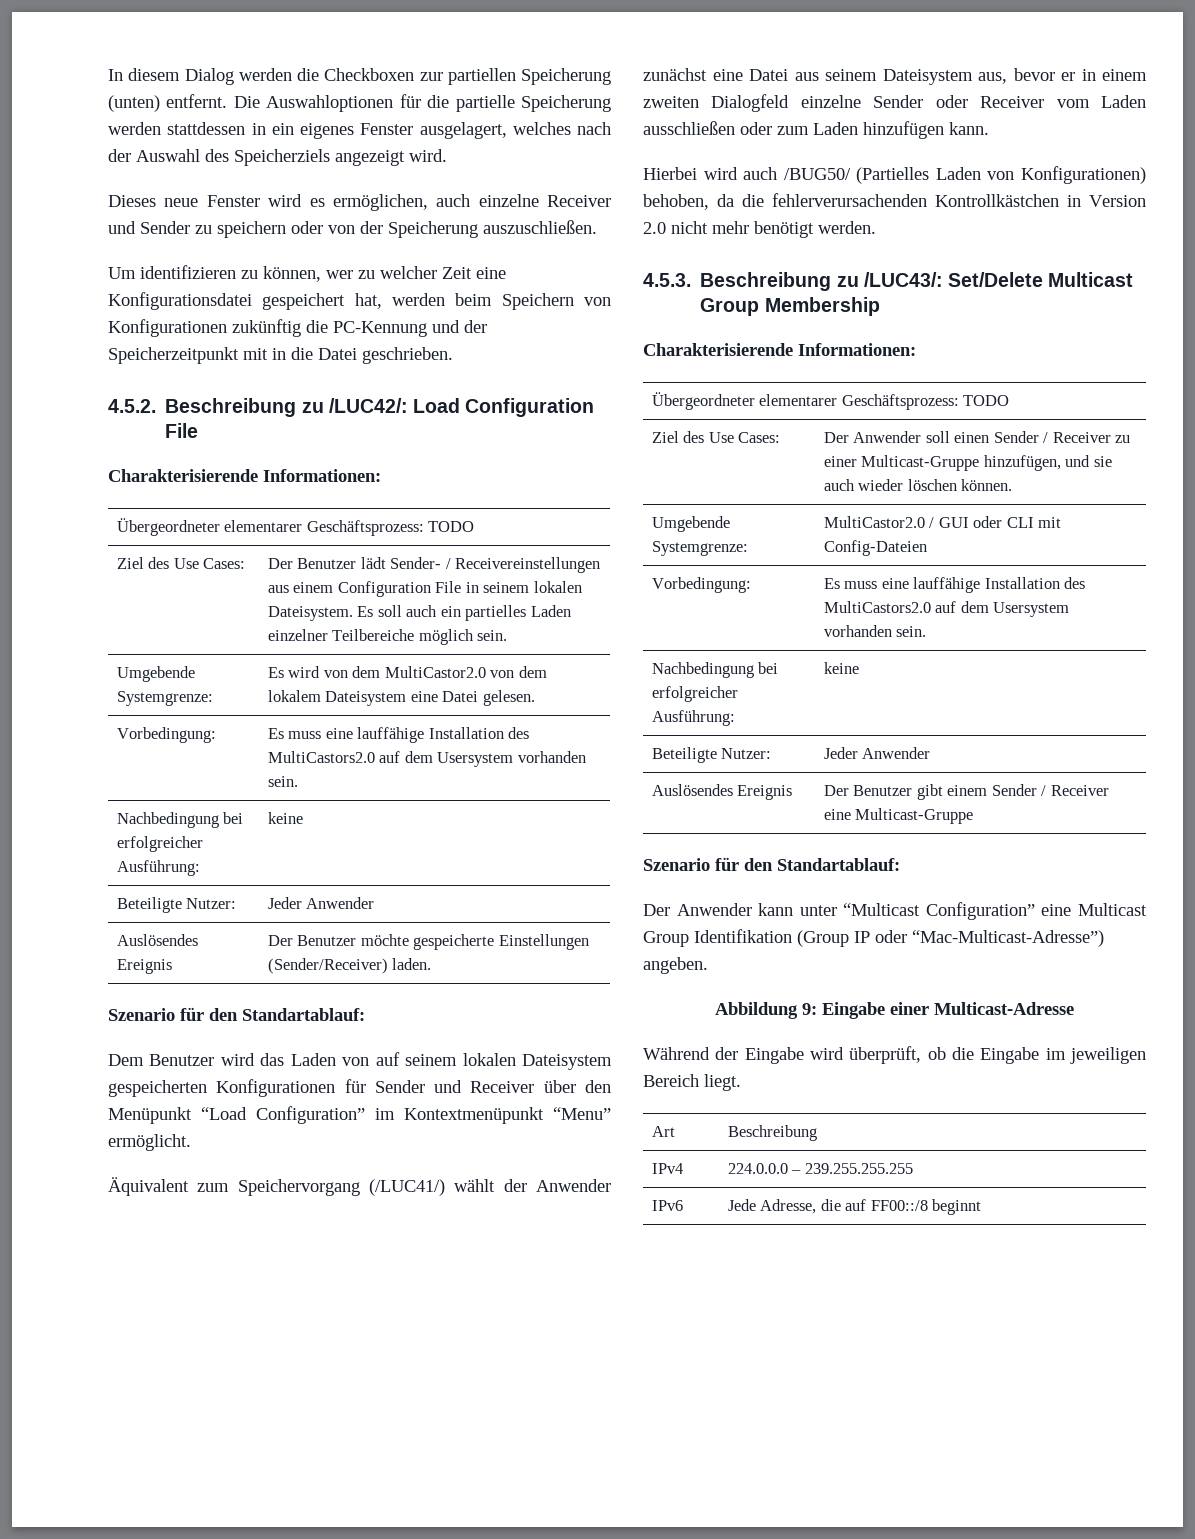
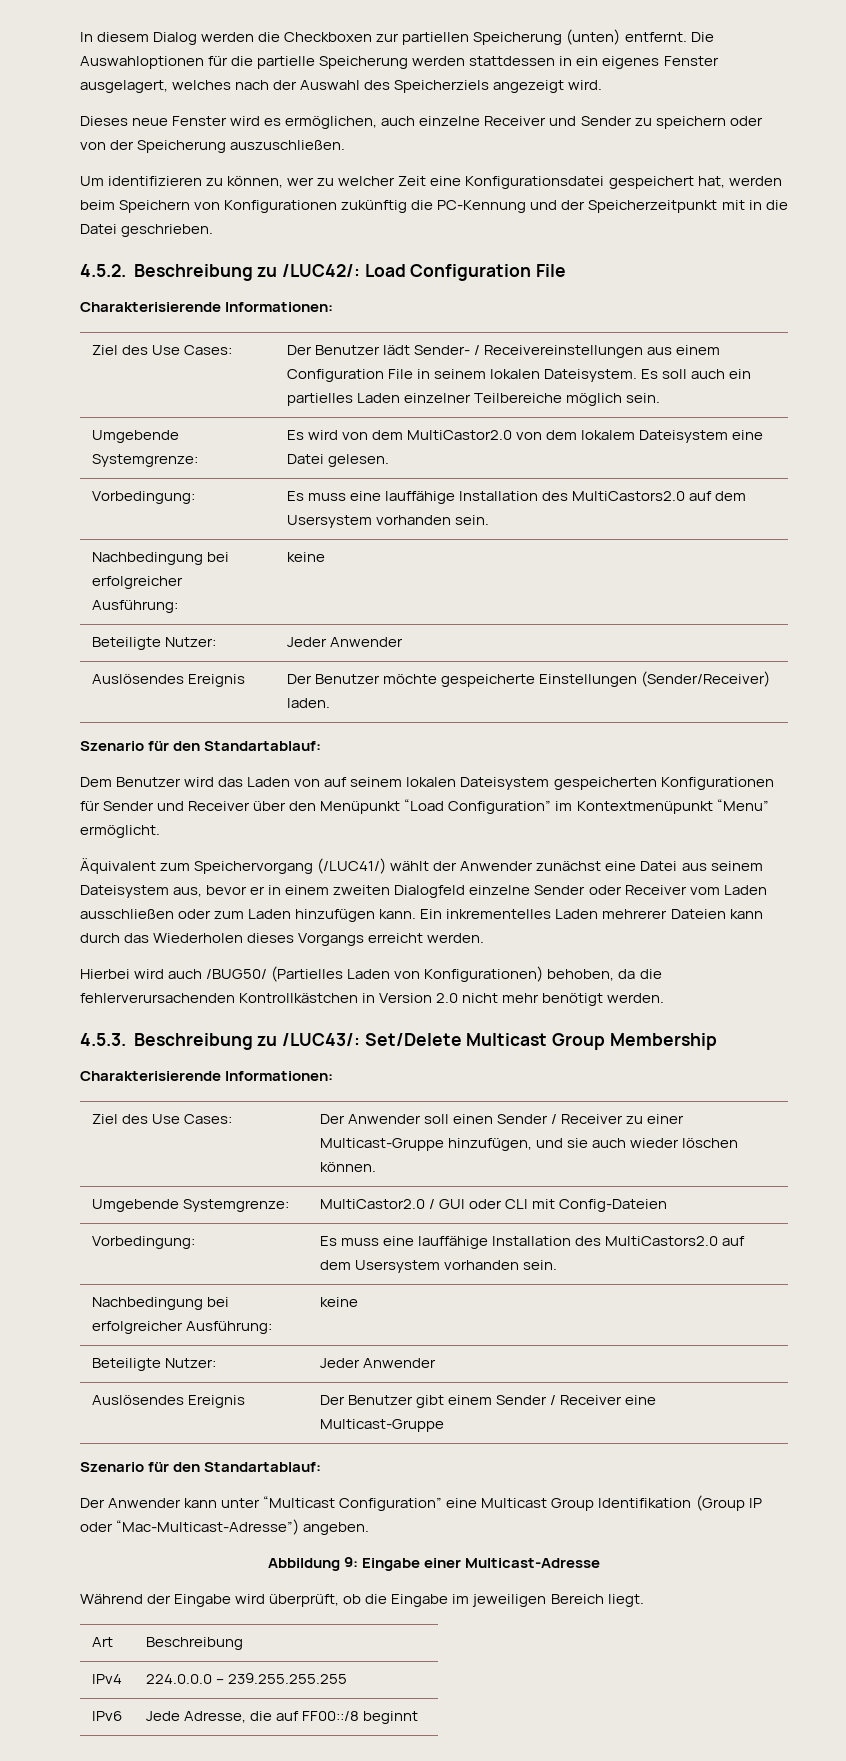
[116,518,475,536] // Übergeordneter elementarer Geschäftsprozess: TODO -> (334, 307) none
(989, 128) none -> [420,909,763,919] [80,933,485,946] Ein inkrementelles Laden mehrerer Dateien kann durch das Wiederholen dieses Vorgangs erreicht werden.
[651,392,1010,410] // Übergeordneter elementarer Geschäftsprozess: TODO -> (334, 1076) none

